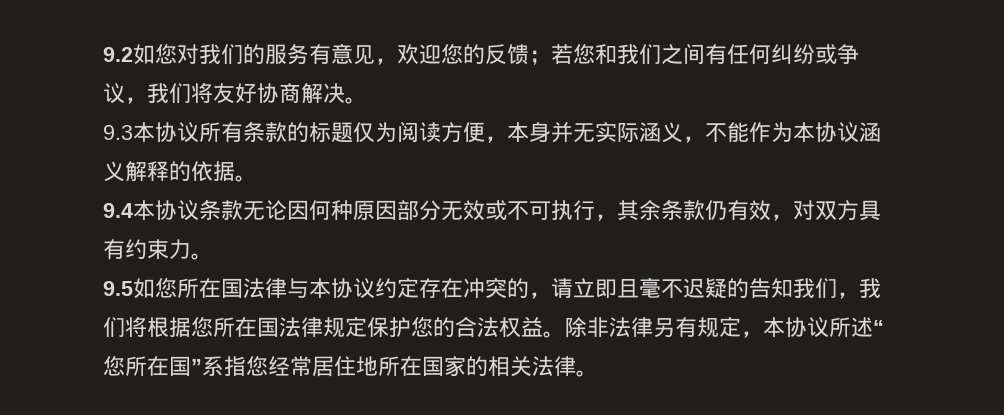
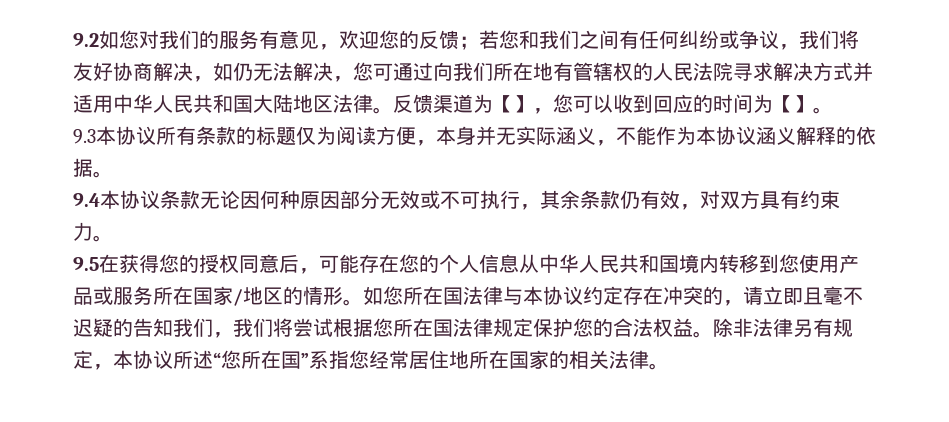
(345, 93) none -> [193,62,873,82] [73,94,813,114] ，如仍无法解决，您可通过向我们所在地有管辖权的人民法院寻求解决方式并适用中华人民共和国大陆地区法律。反馈渠道为【】，您可以收到回应的时间为【】
(133, 288) none -> [99,254,859,274] [73,286,363,306] 在获得您的授权同意后，可能存在您的个人信息从中华人民共和国境内转移到您使用产品或服务所在国家/地区的情形。
(147, 326) none -> [293,318,333,337] 尝试

